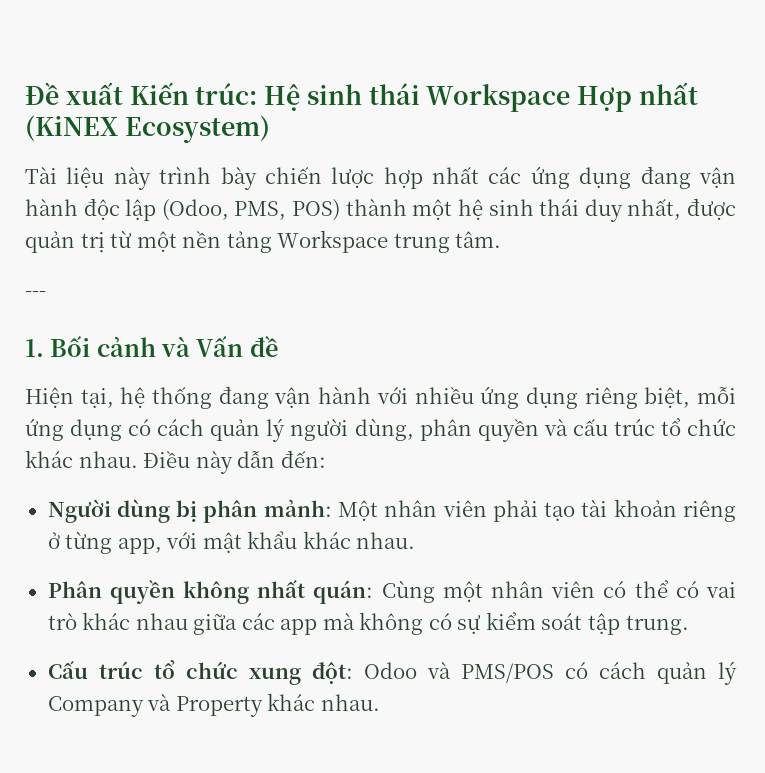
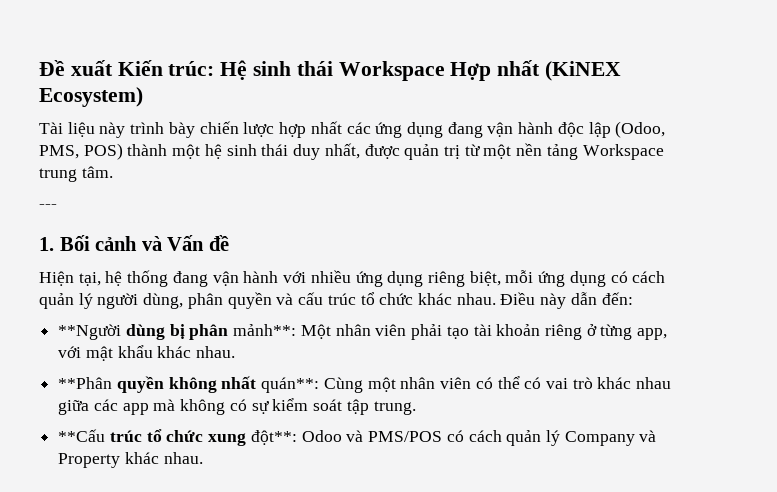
[47,499,111,523] Người -> [58,324,122,340] **Người
[263,499,332,517] mảnh: -> [233,324,297,336] mảnh**:
[47,581,102,598] Phân -> [58,377,113,389] **Phân
[313,580,374,604] quán: -> [261,377,320,393] quán**:
[47,661,88,679] Cấu -> [58,429,106,442] **Cấu
[311,662,353,684] đột: -> [250,430,297,445] đột**:

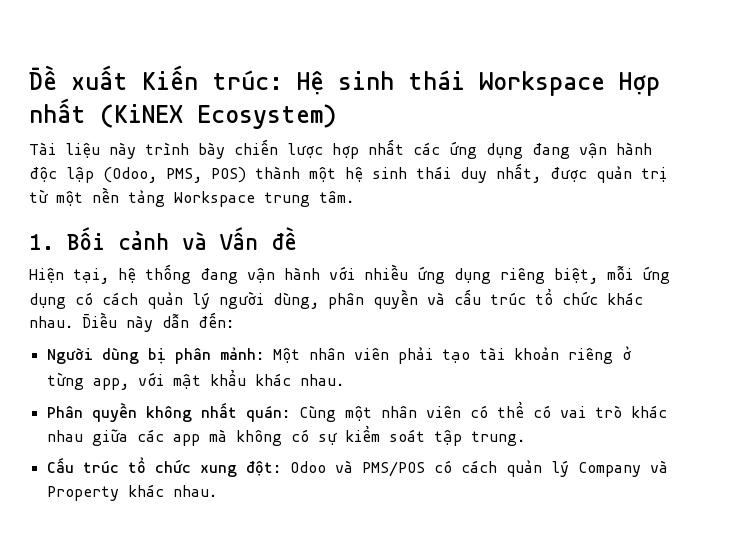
[39,204,57,209] // --- -> (354, 197) none
[58,324,122,340] **Người -> [46,348,93,364] Người
[233,324,297,336] mảnh**: -> [219,347,264,360] mảnh:
[58,377,113,389] **Phân -> [46,406,83,418] Phân
[261,377,320,393] quán**: -> [245,405,290,422] quán:
[58,429,106,442] **Cấu -> [46,457,74,473] Cấu
[250,430,297,445] đột**: -> [245,461,281,476] đột:

